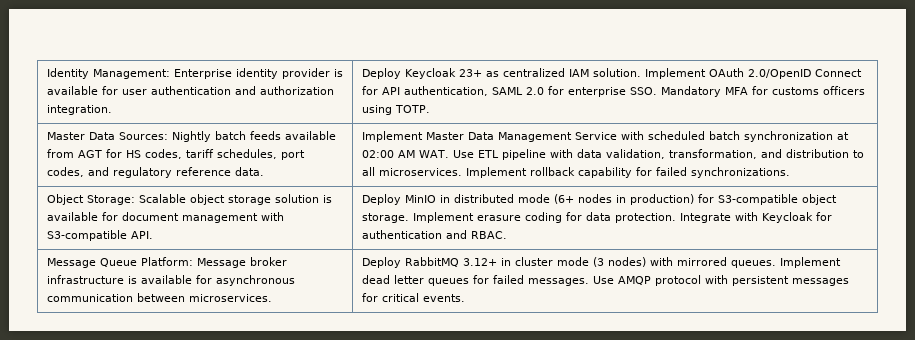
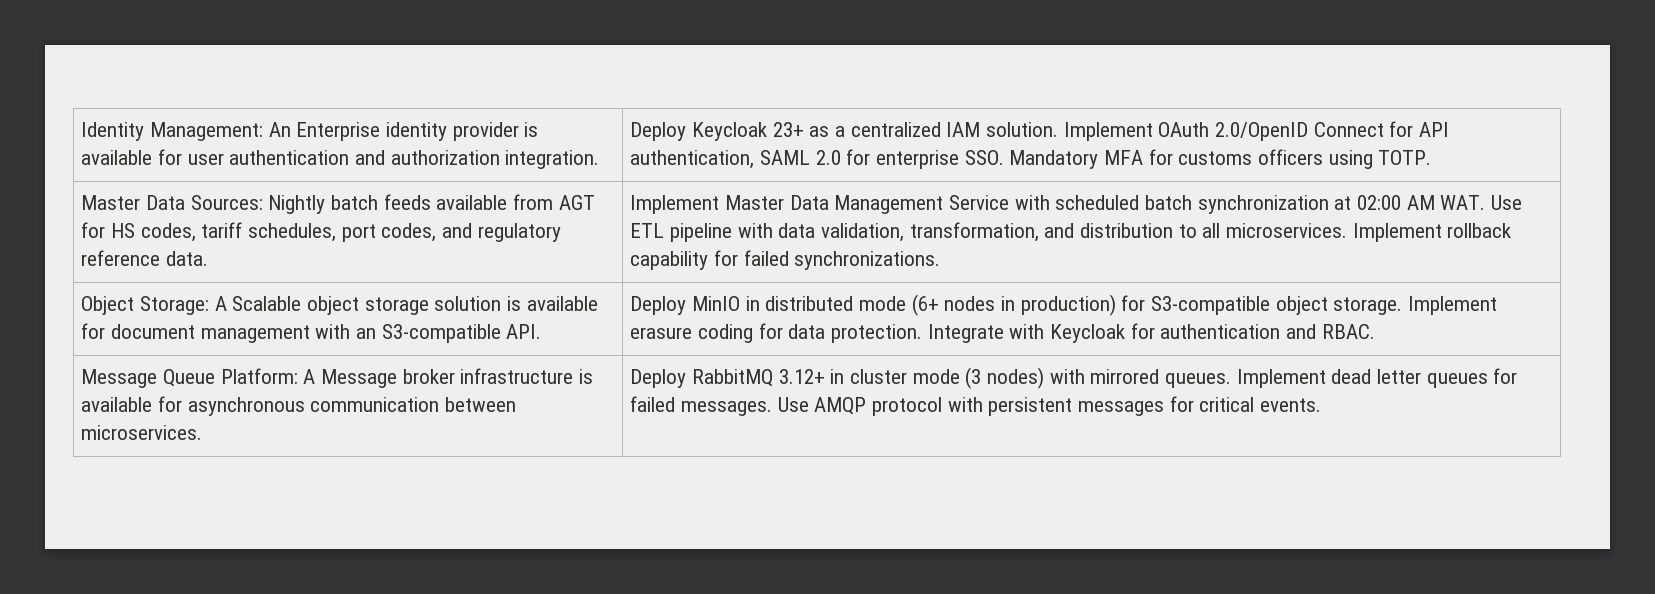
(170, 74) none -> [268,122,291,137] An
(499, 74) none -> [835,126,846,137] a
(135, 200) none -> [214,296,227,311] A
(284, 216) none -> [356,328,377,339] an
(193, 261) none -> [303,369,316,384] A

